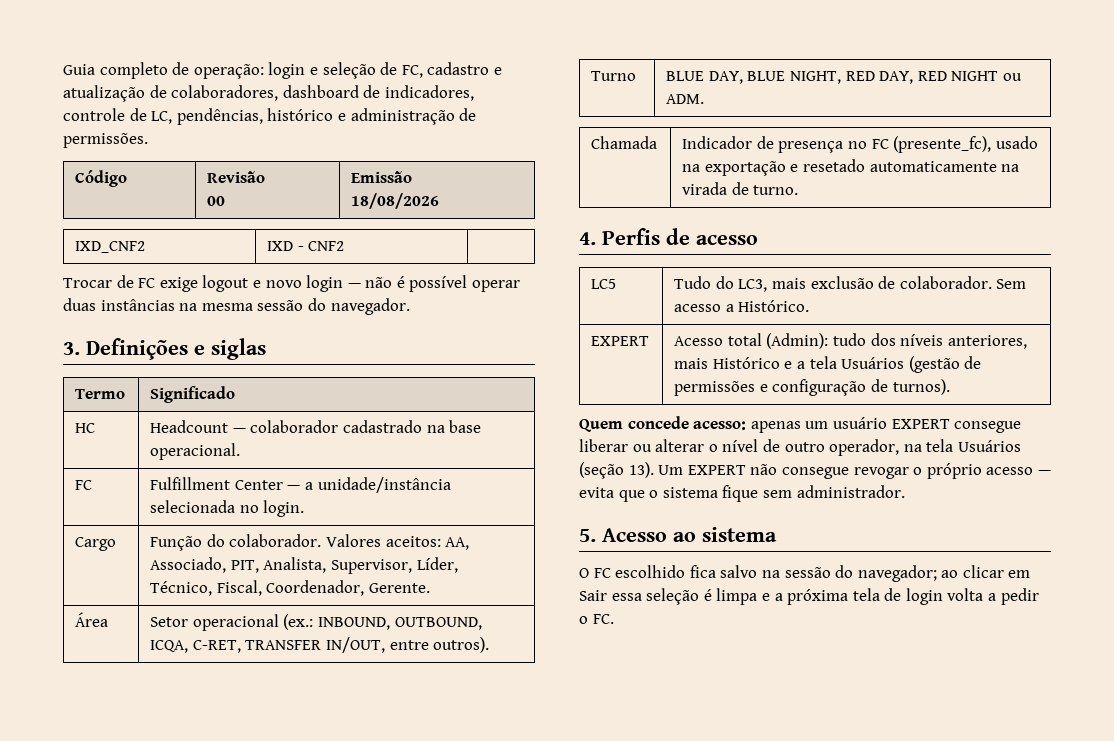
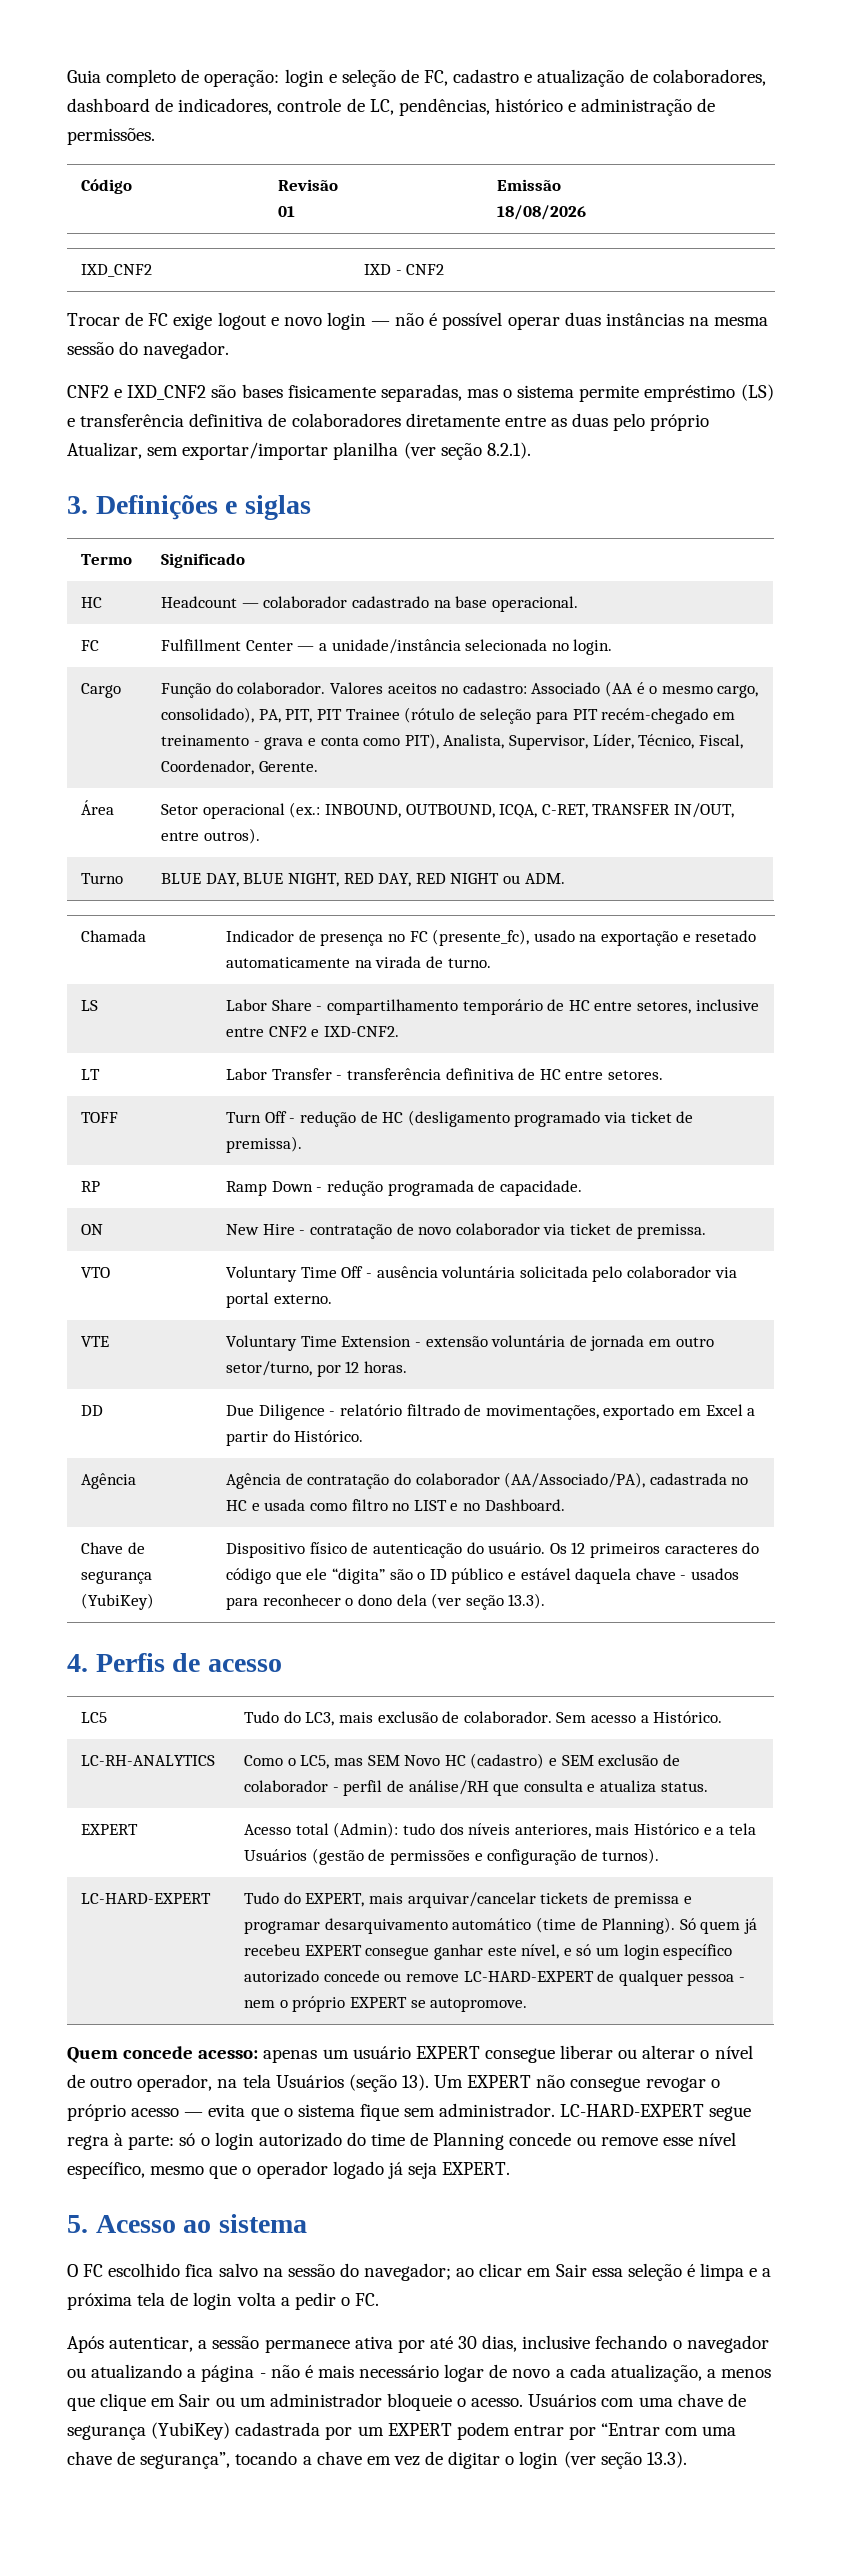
[207,196,226,206] 00 -> [278,206,296,217] 01
(410, 306) none -> [67,384,774,402] [67,413,710,431] [67,442,531,460] // CNF2 e IXD_CNF2 são bases fisicamente separadas, mas o sistema permite empréstimo (LS) e transferência definitiva de colaboradores diretamente entre as duas pelo próprio Atualizar, sem exportar/importar planilha (ver seção 8.2.1).
[385,536,470,550] [150,557,259,573] aceitos: AA, Associado, PIT, -> [387,681,759,698] [161,707,735,724] [161,733,439,750] aceitos no cadastro: Associado (AA é o mesmo cargo, consolidado), PA, PIT, PIT Trainee (rótulo de seleção para PIT recém-chegado em treinamento - grava e conta como PIT),
(799, 190) none -> [81,1000,99,1011] [226,999,759,1015] [226,1026,399,1037] [81,1069,101,1080] [226,1068,663,1080] [81,1112,119,1123] [226,1110,694,1127] [226,1136,303,1153] [81,1181,101,1192] [226,1180,582,1196] [81,1224,104,1235] [226,1223,707,1239] [81,1267,111,1278] [226,1266,737,1282] [226,1292,332,1308] [81,1336,110,1347] [226,1335,714,1351] [226,1361,407,1377] [81,1405,104,1416] [226,1404,756,1420] [226,1430,364,1446] [81,1473,137,1489] [226,1472,749,1489] [226,1499,565,1511] [81,1542,145,1554] [81,1571,153,1584] [81,1593,155,1610] [226,1542,760,1558] [226,1568,739,1584] [226,1593,546,1610] // LS | Labor Share - compartilhamento temporário de HC entre setores, inclusive entre CNF2 e IXD-CNF2. // LT | Labor Transfer - transferência definitiva de HC entre setores. // TOFF | Turn Off - redução de HC (desligamento programado via ticket de premissa). // RP | Ramp Down - redução programada de capacidade. // ON | New Hire - contratação de novo colaborador via ticket de premissa. // VTO | Voluntary Time Off - ausência voluntária solicitada pelo colaborador via portal externo. // VTE | Voluntary Time Extension - extensão voluntária de jornada em outro setor/turno, por 12 horas. // DD | Due Diligence - relatório filtrado de movimentações, exportado em Excel a partir do Histórico. // Agência | Agência de contratação do colaborador (AA/Associado/PA), cadastrada no HC e usada como filtro no LIST e no Dashboard. // Chave de segurança (YubiKey) | Dispositivo físico de autenticação do usuário. Os 12 primeiros caracteres do código que ele “digita” são o ID público e estável daquela chave - usados para reconhecer o dono dela (ver seção 13.3).
(810, 306) none -> [81,1755,216,1766] [244,1753,680,1769] [244,1780,708,1796] // LC-RH-ANALYTICS | Como o LC5, mas SEM Novo HC (cadastro) e SEM exclusão de colaborador - perfil de análise/RH que consulta e atualiza status.
(950, 387) none -> [81,1893,212,1904] [244,1892,692,1908] [244,1917,757,1934] [244,1944,733,1960] [244,1970,745,1986] [244,1996,528,2012] // LC-HARD-EXPERT | Tudo do EXPERT, mais arquivar/cancelar tickets de premissa e programar desarquivamento automático (time de Planning). Só quem já recebeu EXPERT consegue ganhar este nível, e só um login específico autorizado concede ou remove LC-HARD-EXPERT de qualquer pessoa - nem o próprio EXPERT se autopromove.
(905, 491) none -> [560,2104,752,2121] [67,2132,736,2150] [67,2161,511,2179] LC-HARD-EXPERT segue regra à parte: só o login autorizado do time de Planning concede ou remove esse nível específico, mesmo que o operador logado já seja EXPERT.
(614, 619) none -> [67,2335,769,2353] [67,2364,772,2382] [67,2393,746,2411] [67,2422,737,2440] [67,2451,687,2469] // Após autenticar, a sessão permanece ativa por até 30 dias, inclusive fechando o navegador ou atualizando a página - não é mais necessário logar de novo a cada atualização, a menos que clique em Sair ou um administrador bloqueie o acesso. Usuários com uma chave de segurança (YubiKey) cadastrada por um EXPERT podem entrar por “Entrar com uma chave de segurança”, tocando a chave em vez de digitar o login (ver seção 13.3).

